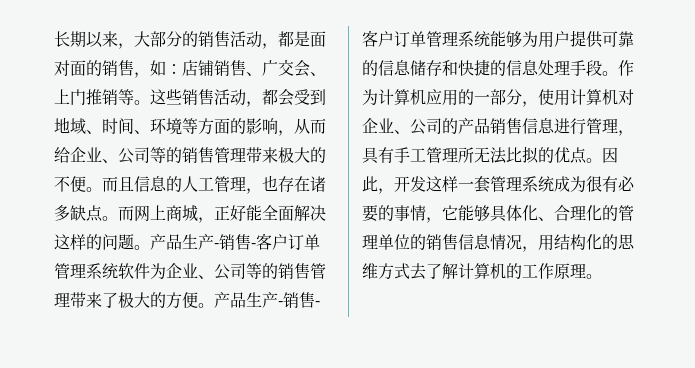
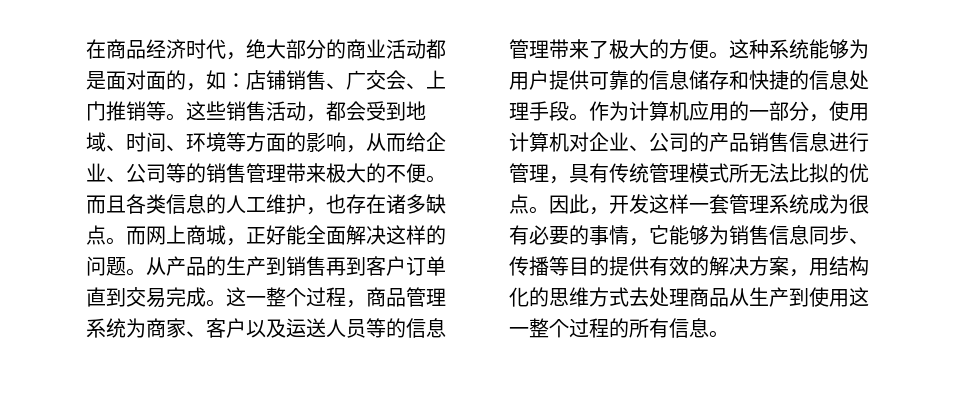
[54,31,278,49] 长期以来，大部分的销售活动， -> [86,39,426,60] 在商品经济时代，绝大部分的商业活动
[102,60,134,76] 销售 -> (186, 80) none
(134, 183) none -> [126,194,166,214] 各类
[214,176,246,192] 管理 -> [266,194,306,214] 维护
[150,233,320,250] [54,263,310,280] 产品生产-销售-客户订单管理系统软件为企业、公司等的销售 -> [146,256,446,276] [86,287,446,308] [86,318,446,338] 从产品的生产到销售再到客户订单直到交易完成。这一整个过程，商品管理系统为商家、客户以及运送人员等的信息
[214,292,320,308] [362,30,458,47] 产品生产-销售-客户订单管理 -> [729,39,769,59] 这种
[394,147,458,163] 手工管理 -> [609,163,729,183] 传统管理模式
[490,205,634,222] [362,234,522,250] 具体化、合理化的管理单位的销售信息情况 -> [709,225,869,245] [509,256,789,276] 为销售信息同步、传播等目的提供有效的解决方案
[426,263,586,279] 了解计算机的工作原理 -> [649,287,869,307] [509,318,709,338] 处理商品从生产到使用这一整个过程的所有信息

